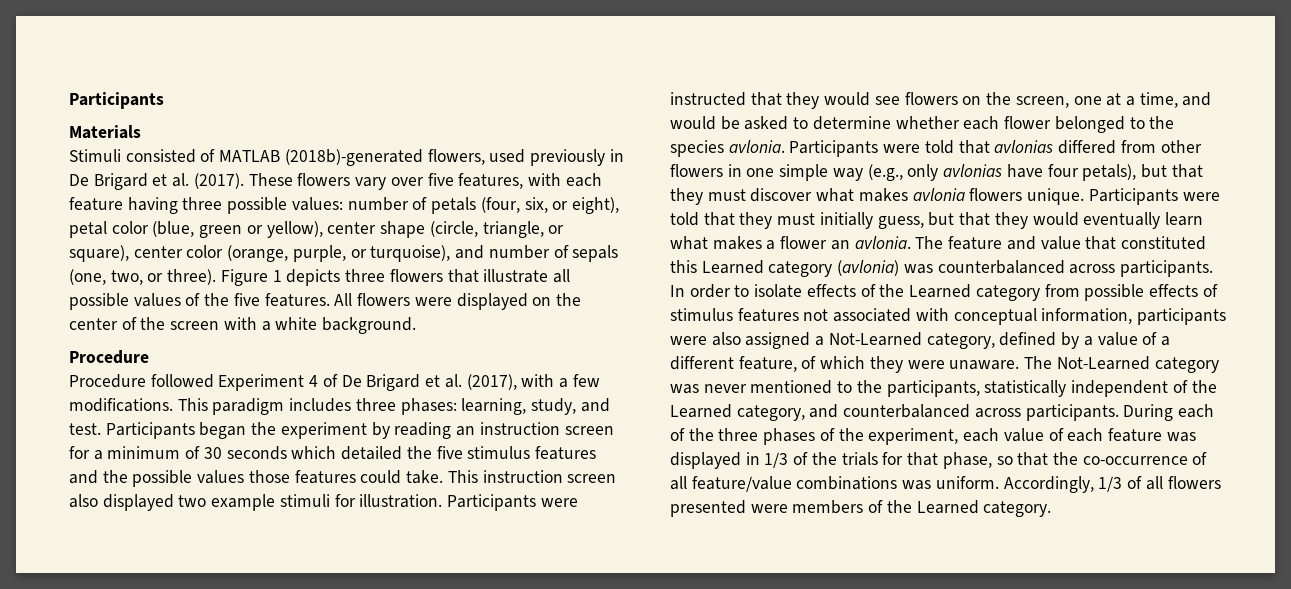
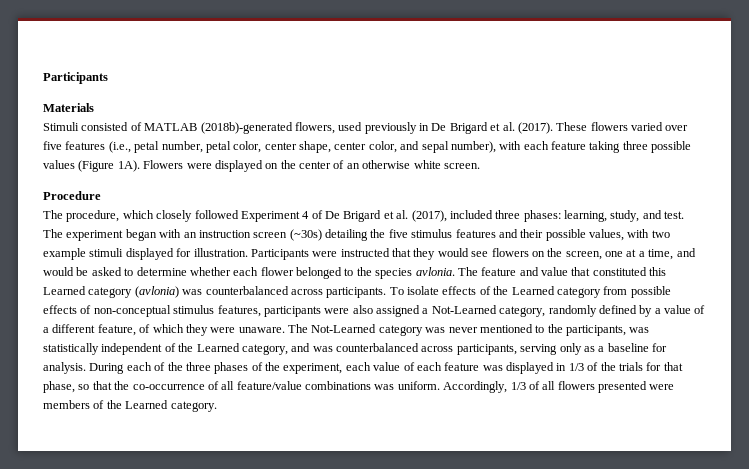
[355,177,387,190] vary -> [631,122,663,131] varied
[458,173,524,189] features, -> [65,141,496,153] features (i.e., petal number, petal color, center shape, center color, and sepal number),
[127,197,178,214] having -> [589,141,621,153] taking
[291,197,619,214] [69,221,565,238] [69,245,619,262] [69,269,570,286] [69,293,411,310] values: number of petals (four, six, or eight), petal color (blue, green or yellow), center shape (circle, triangle, or square), center color (orange, purple, or turquoise), and number of sepals (one, two, or three). Figure 1 depicts three flowers that illustrate all possible values of the five features. All flowers -> [43,160,184,172] values (Figure 1A). Flowers
[140,317,417,334] [69,350,149,364] [69,374,146,388] the screen with a white background. // Procedure // Procedure -> [346,160,480,169] [43,191,101,200] [43,210,193,222] an otherwise white screen. // Procedure // The procedure, which closely
[521,374,600,388] [69,398,352,415] with a few modifications. This paradigm includes -> [449,210,493,219] included
[105,422,614,439] [69,446,403,460] Participants began the experiment by reading an instruction screen for a minimum of 30 seconds which detailed -> [43,229,368,241] The experiment began with an instruction screen (~30s) detailing
[102,470,617,487] [69,494,174,511] the possible values those features could take. This instruction screen also displayed -> [520,229,650,241] their possible values, with
(330, 500) none -> [125,248,174,260] displayed
[789,140,1202,157] [670,164,1203,181] [670,188,1220,205] [670,212,1203,229] [670,236,911,250] Participants were told that avlonias differed from other flowers in one simple way (e.g., only avlonias have four petals), but that they must discover what makes avlonia flowers unique. Participants were told that they must initially guess, but that they would eventually learn what makes a flower an avlonia. -> (455, 271) none
[670,284,750,298] In order to -> [389,287,404,295] To
[670,308,1133,325] stimulus features not associated with conceptual information, -> [93,305,261,317] non-conceptual stimulus features,
(995, 341) none -> [548,305,597,317] randomly
(980, 388) none -> [629,327,650,333] was
[843,404,1119,421] counterbalanced across participants. -> [312,343,667,355] [43,362,86,374] was counterbalanced across participants, serving only as a baseline for analysis.

